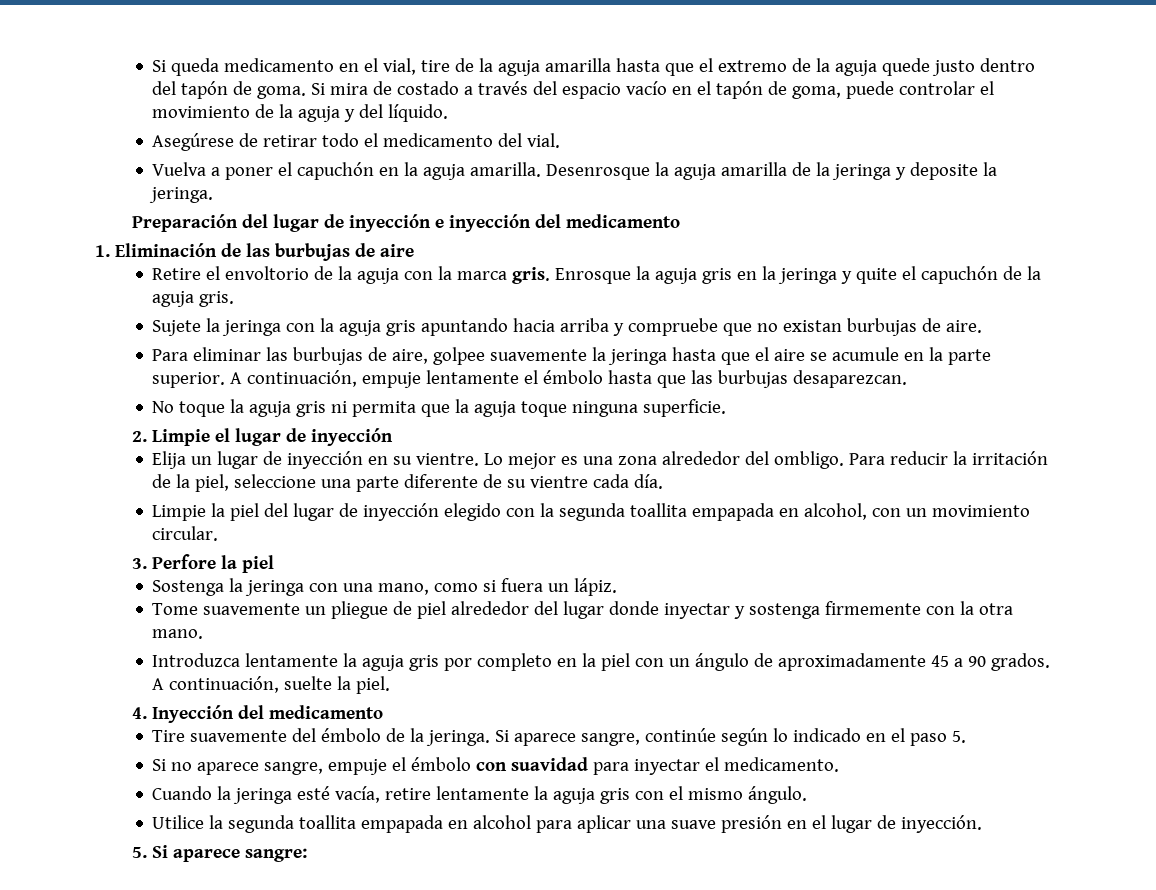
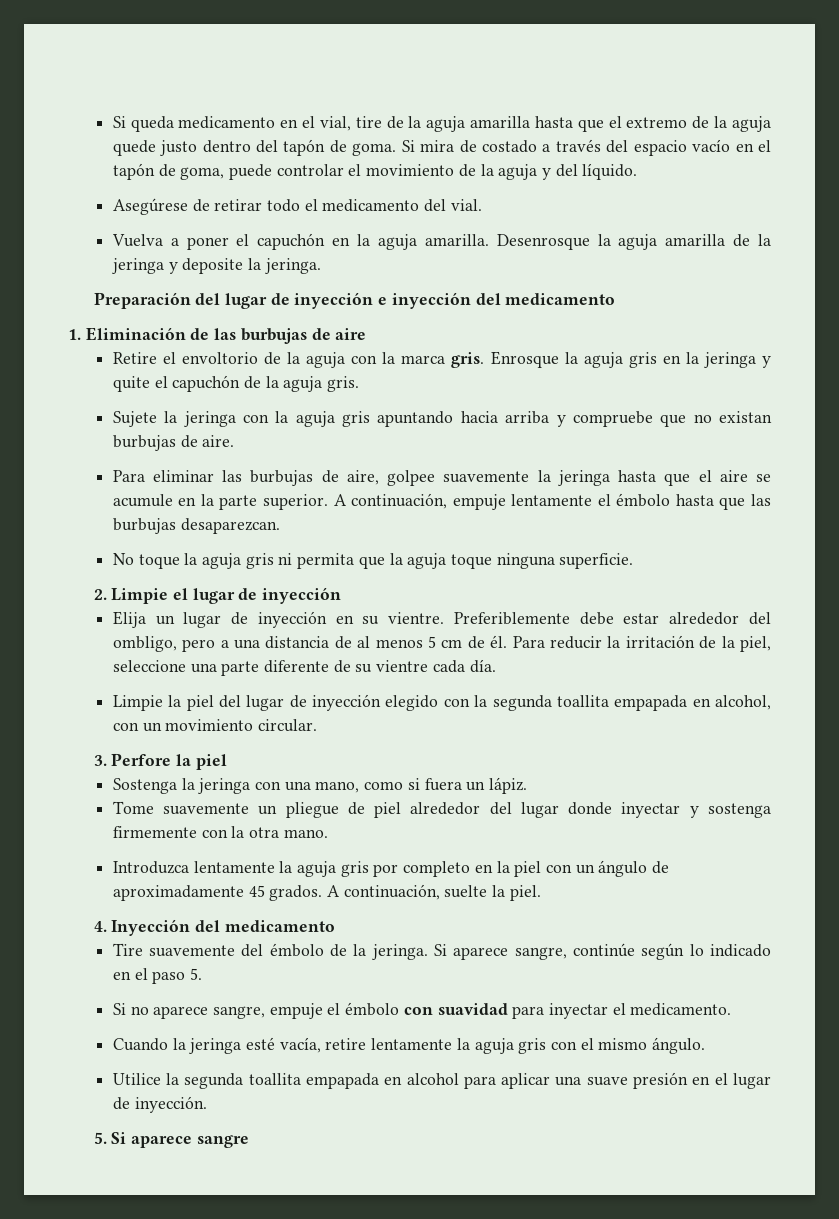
[484,451,845,469] Lo mejor es una zona alrededor del ombligo. -> [453,612,771,625] [112,635,508,652] Preferiblemente debe estar alrededor del ombligo, pero a una distancia de al menos 5 cm de él.
[954,656,987,667] a 90 -> (265, 891) none
[244,848,307,862] sangre: -> [196,1135,249,1148] sangre

